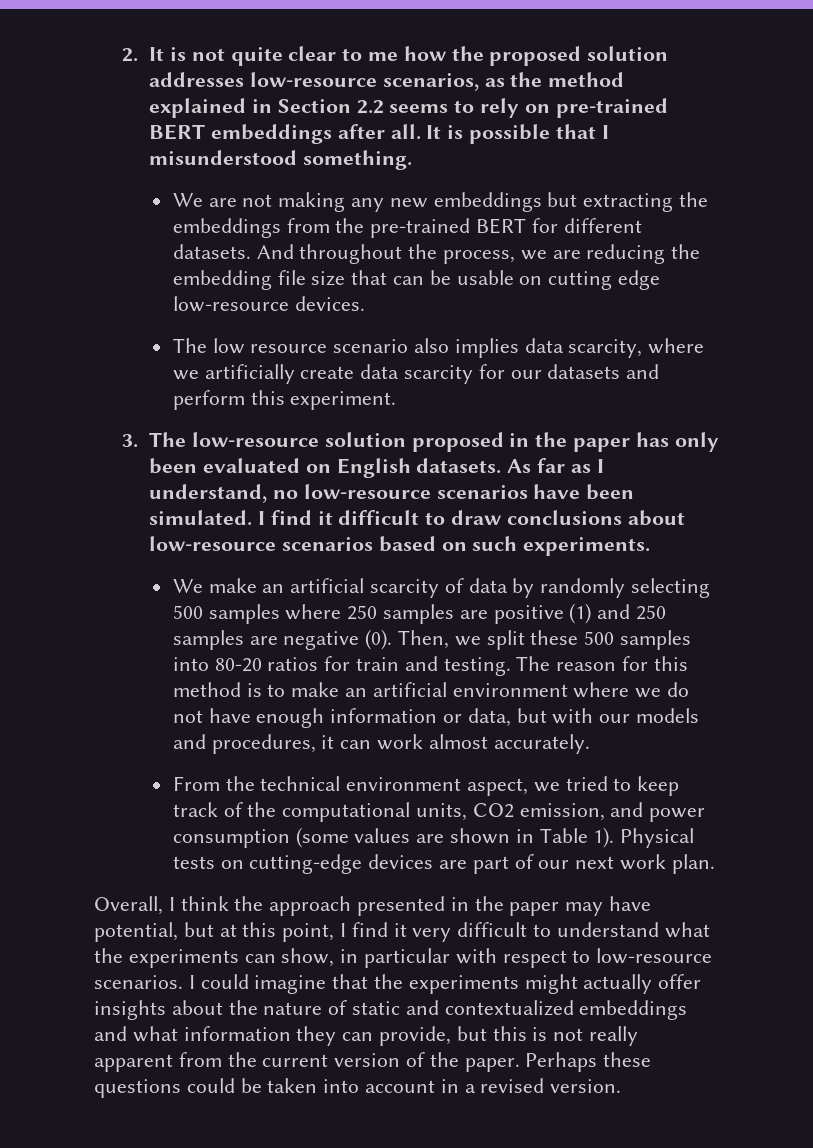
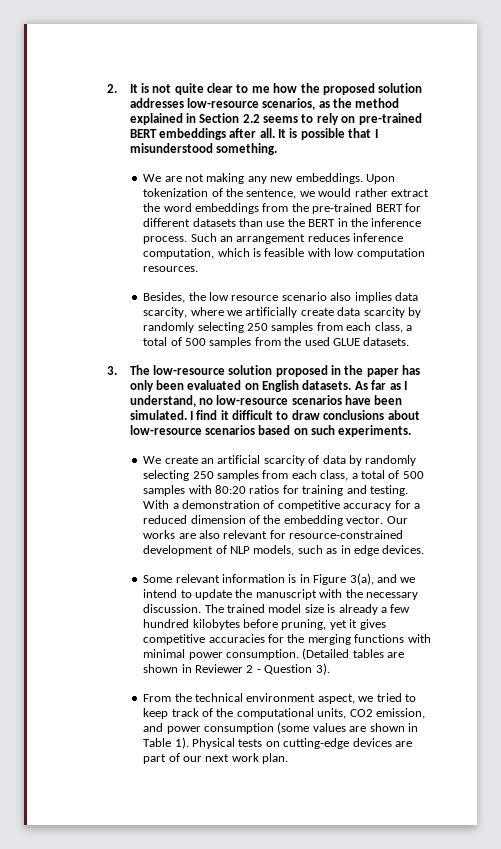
[433,192,709,212] embeddings but extracting the -> [295,173,395,184] [143,188,429,199] [143,203,192,212] embeddings. Upon tokenization of the sentence, we would rather extract the word
[172,244,701,264] [172,270,661,290] [172,296,365,312] [172,338,207,353] datasets. And throughout the process, we are reducing the embedding file size that can be usable on cutting edge low-resource devices. // The -> [192,218,422,227] [143,233,404,244] [143,248,425,259] [143,266,199,272] [143,292,206,303] datasets than use the BERT in the inference process. Such an arrangement reduces inference computation, which is feasible with low computation resources. // Besides, the
[478,364,660,379] [172,390,397,410] for our datasets and perform this experiment. -> [407,307,421,318] [143,322,412,333] [143,337,410,348] by randomly selecting 250 samples from each class, a total of 500 samples from the used GLUE datasets.
[208,578,257,593] make -> [164,456,198,464] create
[172,603,667,624] [172,629,692,650] [172,657,262,672] 500 samples where 250 samples are positive (1) and 250 samples are negative (0). Then, we split these 500 samples into 80-20 -> [192,470,424,481] [143,485,247,496] 250 samples from each class, a total of 500 samples with 80:20
[356,657,400,671] train -> [302,485,344,496] training
[516,656,688,671] [172,682,690,698] [172,708,700,728] [172,734,590,754] The reason for this method is to make an artificial environment where we do not have enough information or data, but with our models and procedures, it can work almost accurately. -> [143,500,420,511] [143,515,408,526] [143,530,404,539] [143,545,425,556] [143,573,416,585] [143,589,418,600] [143,604,411,615] [143,619,386,630] [143,634,431,645] [143,648,405,660] [143,663,330,675] With a demonstration of competitive accuracy for a reduced dimension of the embedding vector. Our works are also relevant for resource-constrained development of NLP models, such as in edge devices. // Some relevant information is in Figure 3(a), and we intend to update the manuscript with the necessary discussion. The trained model size is already a few hundred kilobytes before pruning, yet it gives competitive accuracies for the merging functions with minimal power consumption. (Detailed tables are shown in Reviewer 2 - Question 3).
[94,896,652,916] [94,922,710,942] [94,948,713,968] [94,974,702,994] [94,1000,688,1020] [94,1026,639,1046] [94,1052,652,1072] [94,1078,622,1098] // Overall, I think the approach presented in the paper may have potential, but at this point, I find it very difficult to understand what the experiments can show, in particular with respect to low-resource scenarios. I could imagine that the experiments might actually offer insights about the nature of static and contextualized embeddings and what information they can provide, but this is not really apparent from the current version of the paper. Perhaps these questions could be taken into account in a revised version. -> (289, 758) none

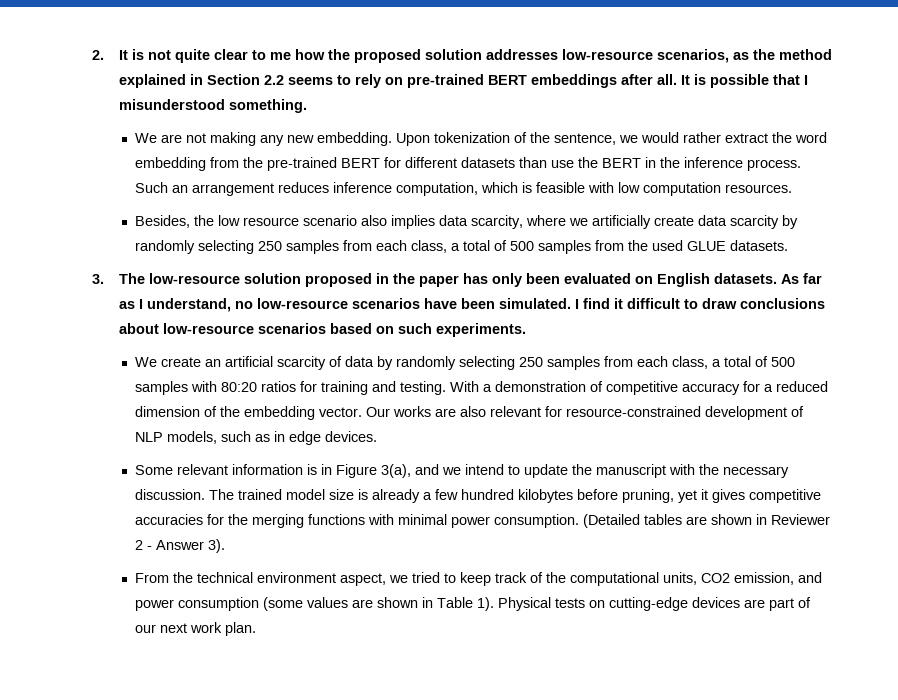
[295,173,363,184] embeddings. -> [317,132,393,146] embedding.
[195,203,260,214] embeddings -> [135,157,207,171] embedding
[264,664,313,675] Question -> [156,540,205,550] Answer

